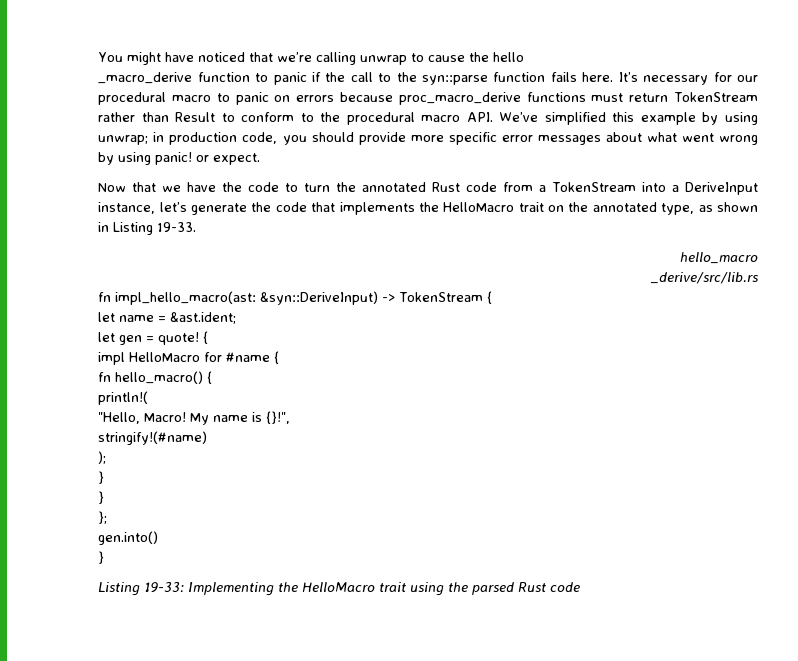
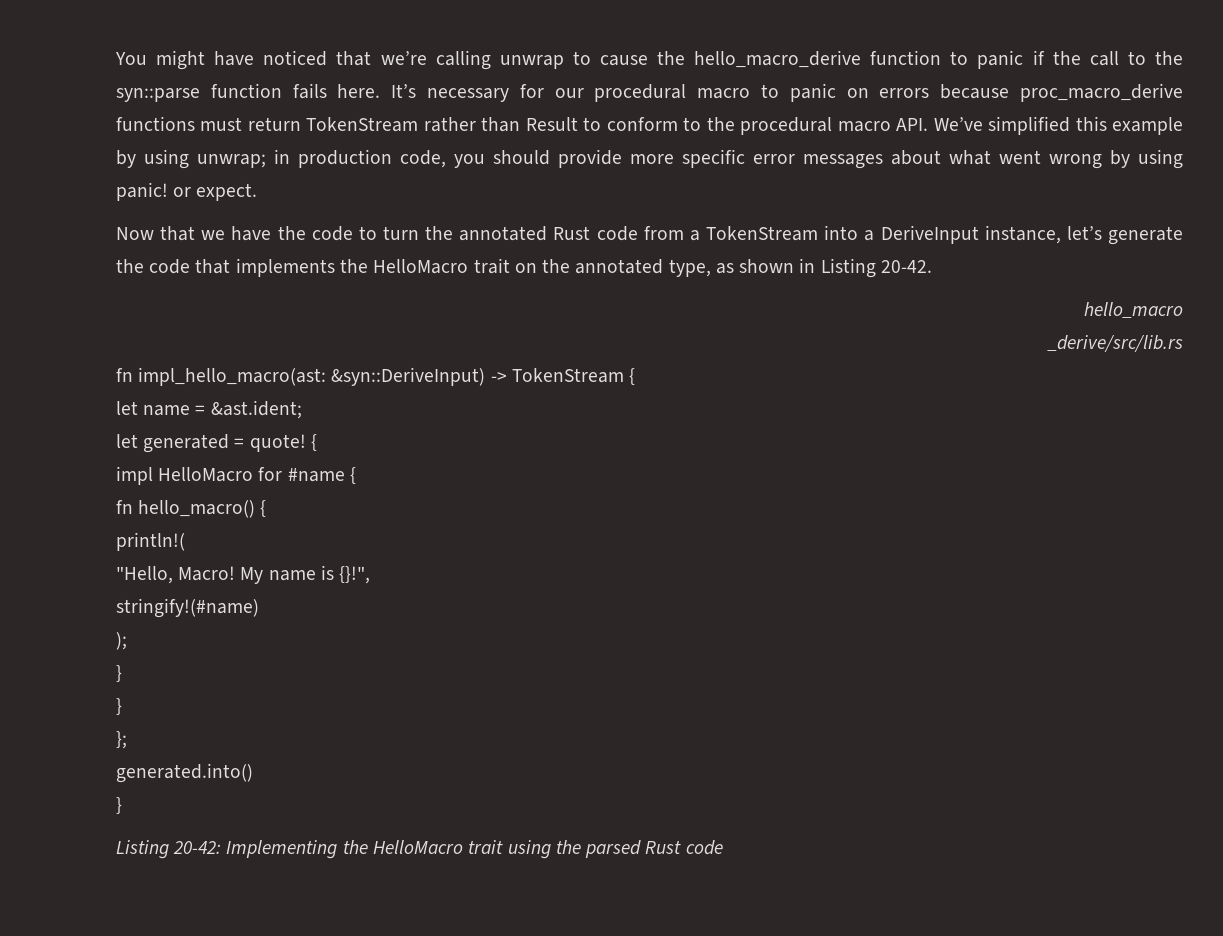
[493,52,525,62] [98,72,193,84] hello // _macro_derive -> [694,50,862,68] hello_macro_derive
[157,222,197,232] 19-33. -> [880,260,932,273] 20-42.
[119,335,143,345] gen -> [143,434,230,453] generated
[98,531,159,545] gen.into() -> [115,763,253,783] generated.into()
[144,582,185,593] 19-33: -> [173,841,222,854] 20-42:

